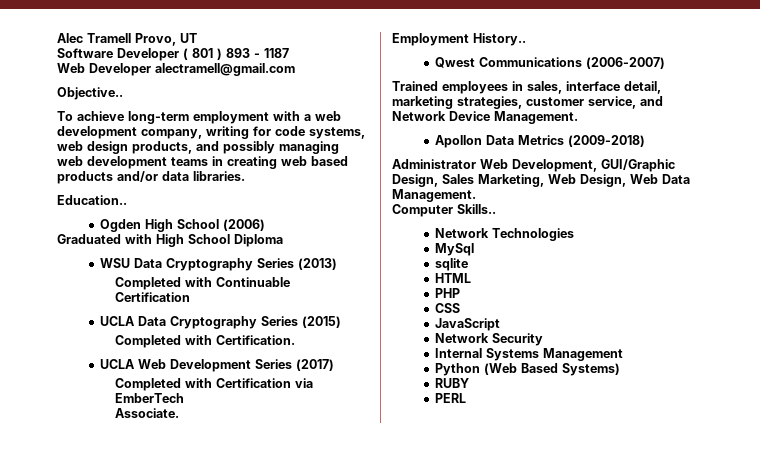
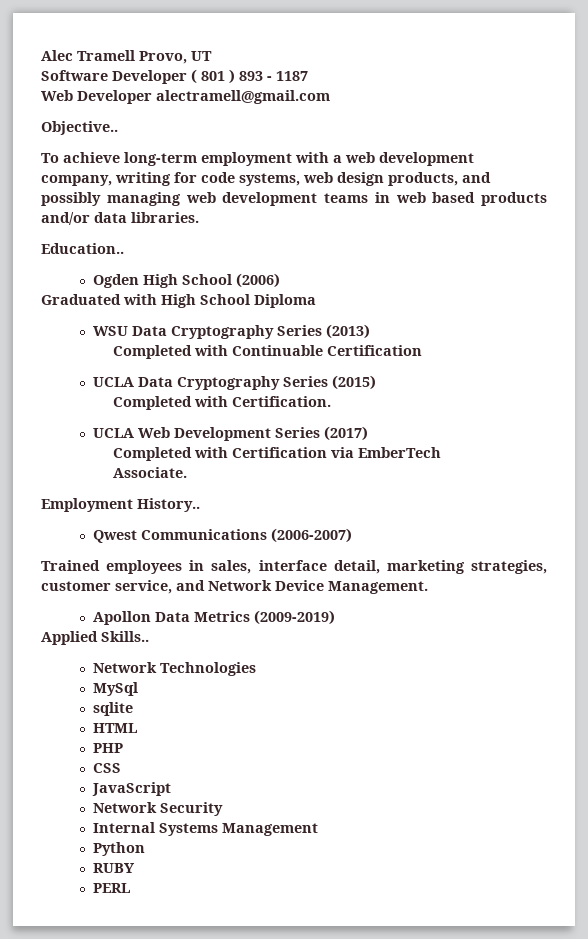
[227,156,277,169] creating -> (390, 197) none
[567,135,645,147] [392,159,675,172] [392,174,690,187] [392,189,476,202] [392,204,453,217] (2009-2018) // Administrator Web Development, GUI/Graphic Design, Sales Marketing, Web Design, Web Data Management. // Computer -> [254,610,336,625] [41,631,98,645] (2009-2019) // Applied
[483,363,620,376] (Web Based Systems) -> (146, 849) none

